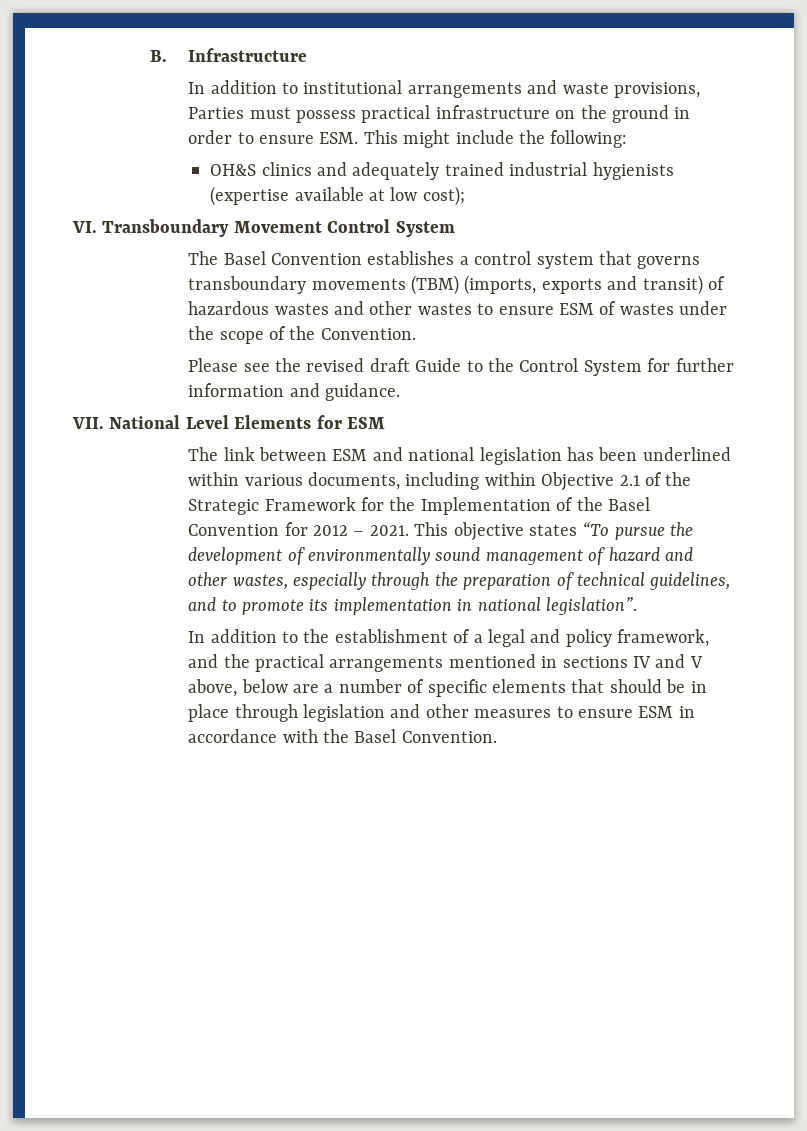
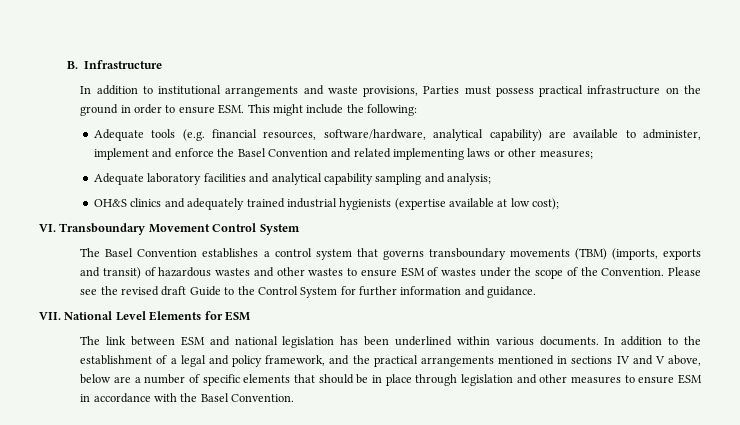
(628, 139) none -> [94,129,701,141] [94,148,593,160] [94,173,492,185] // Adequate tools (e.g. financial resources, software/hardware, analytical capability) are available to administer, implement and enforce the Basel Convention and related implementing laws or other measures; // Adequate laboratory facilities and analytical capability sampling and analysis;
(416, 334) // -> (665, 272) none
[308,472,692,491] [188,497,651,515] [188,522,694,541] [188,547,694,565] [188,572,731,590] [188,597,638,615] documents, including within Objective 2.1 of the Strategic Framework for the Implementation of the Basel Convention for 2012 – 2021. This objective states “To pursue the development of environmentally sound management of hazard and other wastes, especially through the preparation of technical guidelines, and to promote its implementation in national legislation”. // -> [539,336,599,346] documents.

